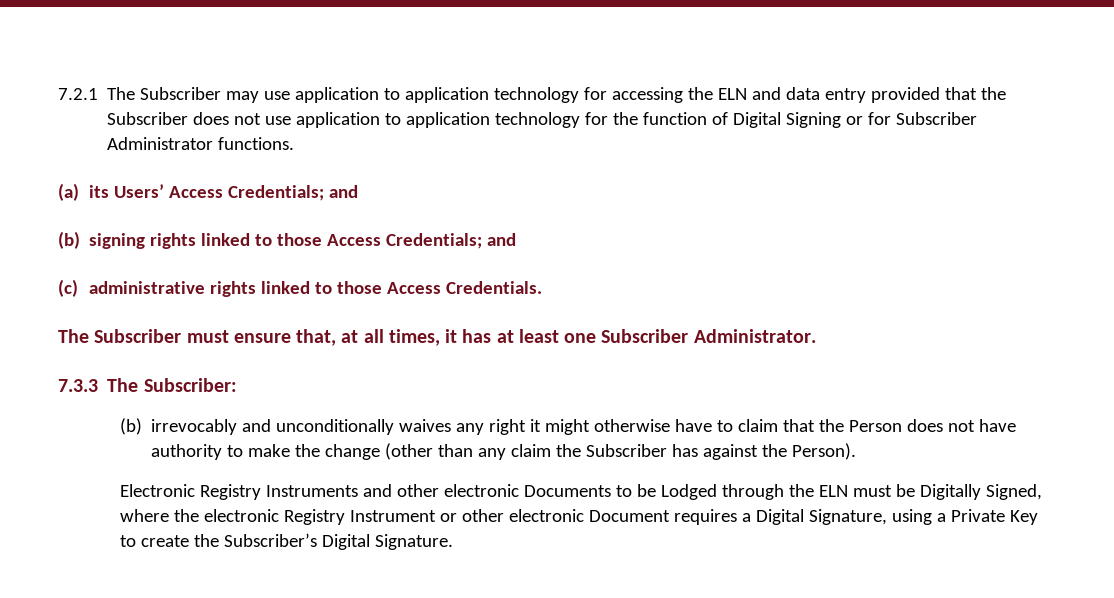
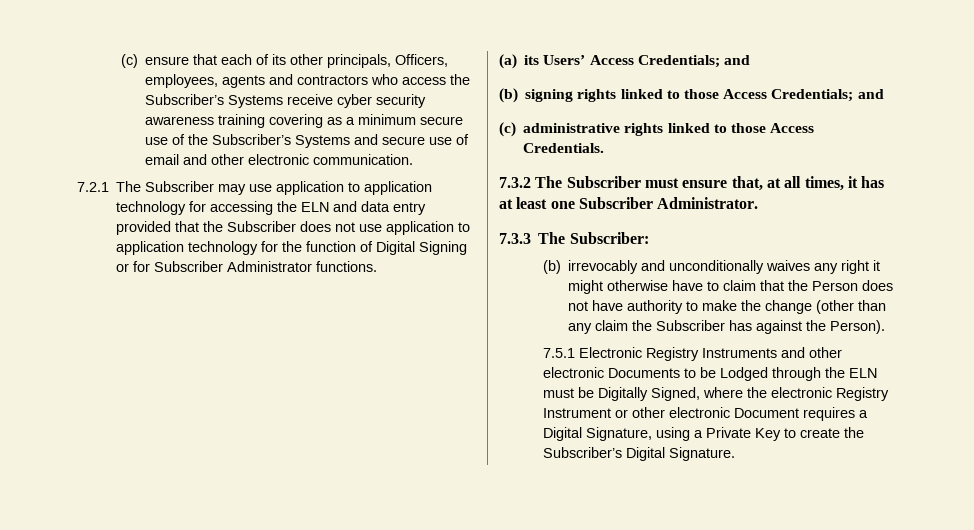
(58, 94) none -> [121,54,449,68] [145,74,471,88] [145,94,427,108] [145,114,464,128] [145,134,470,148] [145,154,414,165] (c) ensure that each of its other principals, Officers, employees, agents and contractors who access the Subscriber’s Systems receive cyber security awareness training covering as a minimum secure use of the Subscriber’s Systems and secure use of email and other electronic communication. //
(542, 287) none -> [499,177,531,188] 7.3.2
(856, 451) none -> [543,348,576,358] 7.5.1

